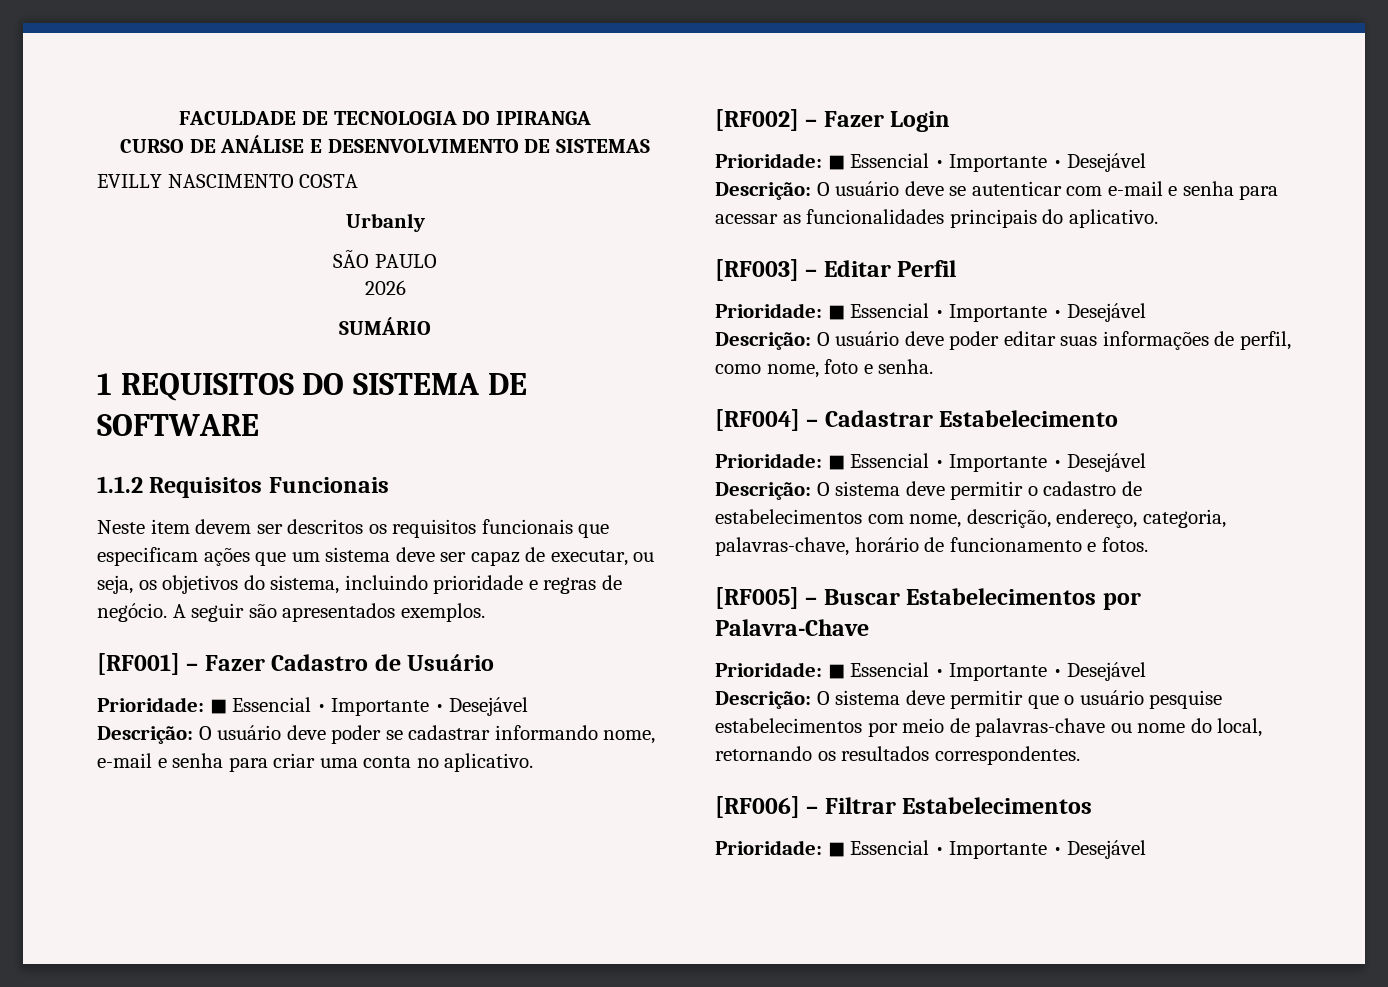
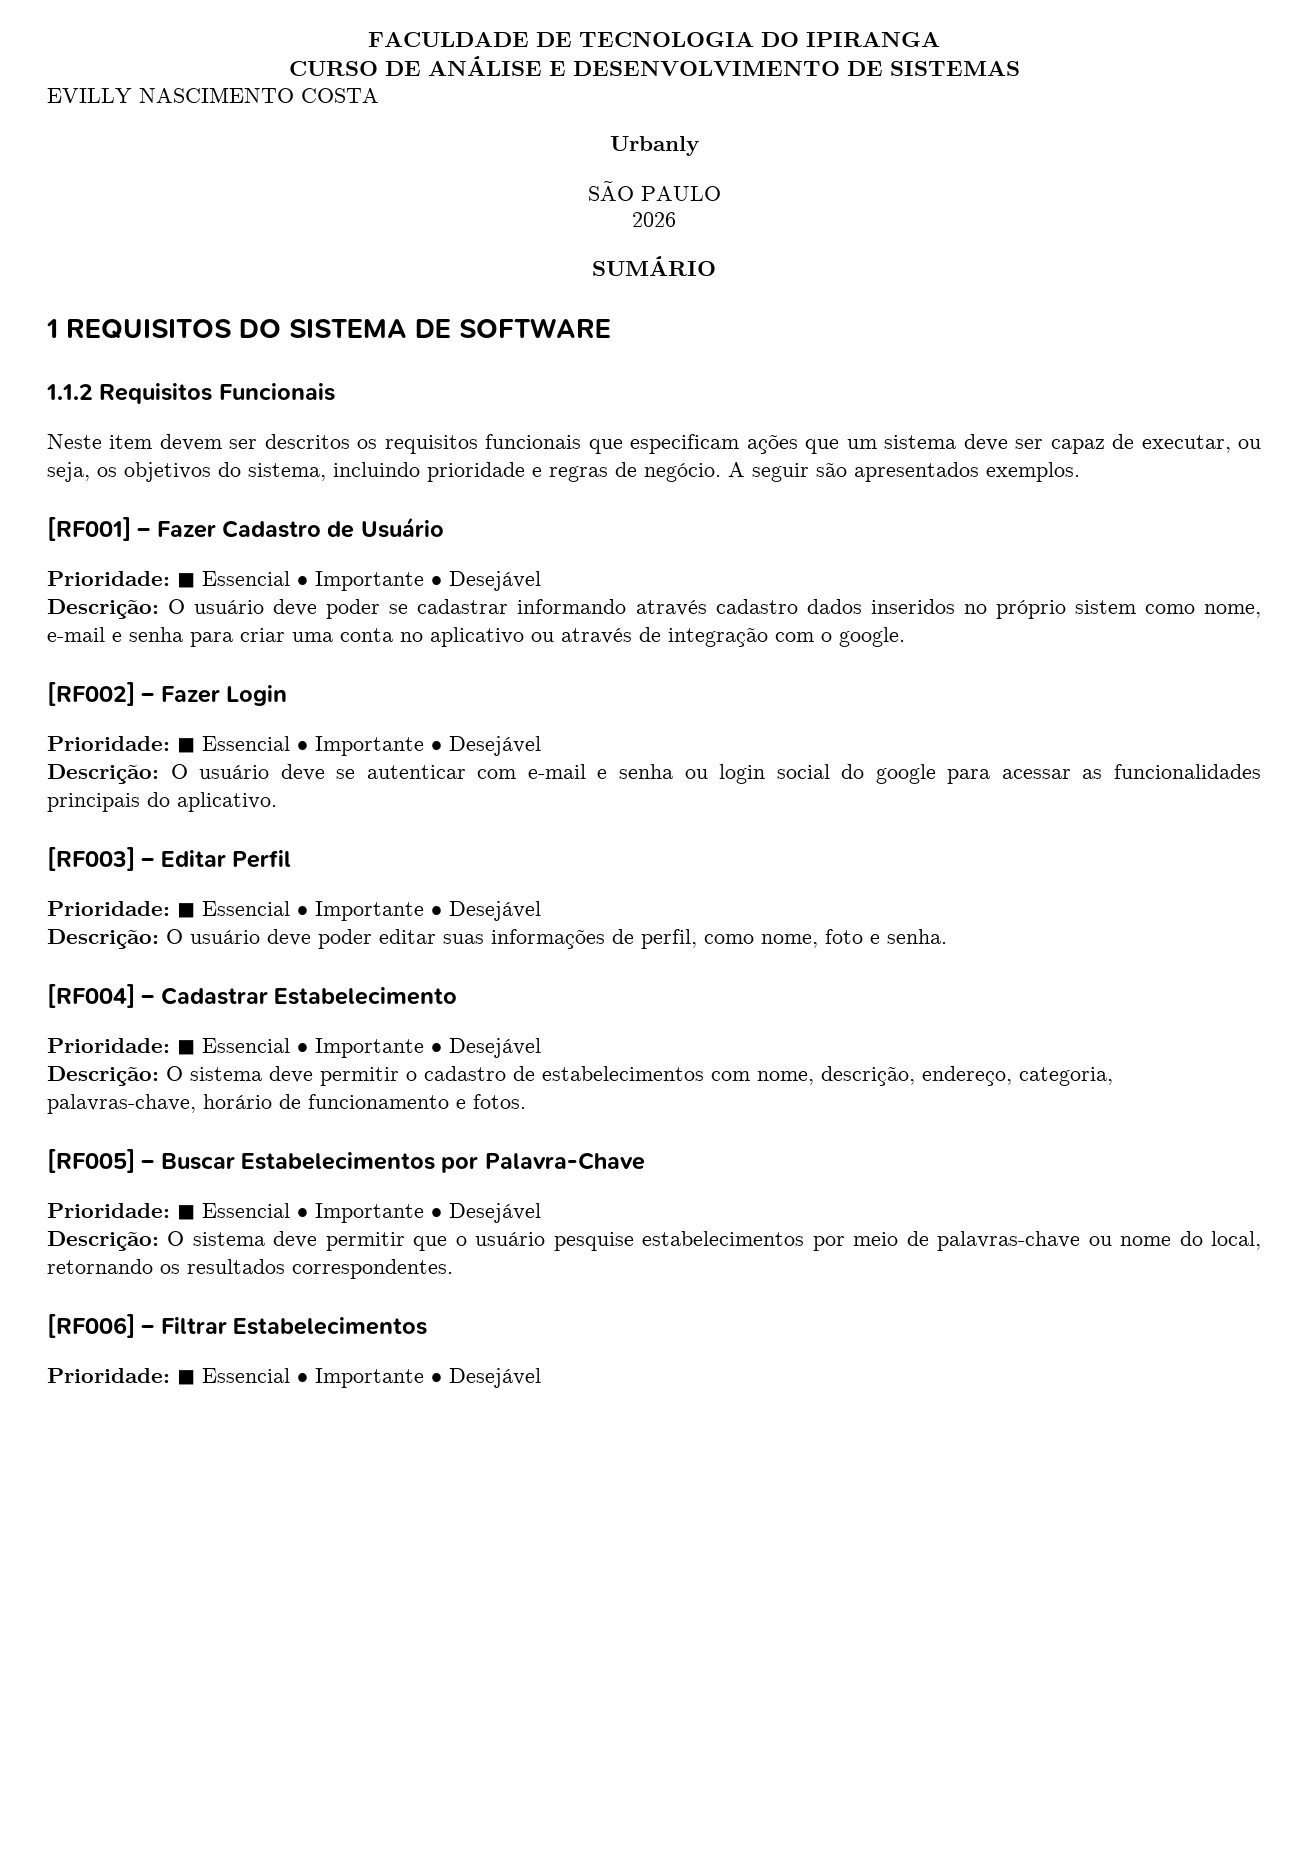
(598, 732) none -> [635,599,1195,619] através cadastro dados inseridos no próprio sistem como
[444,753,534,772] aplicativo. -> [430,627,905,647] aplicativo ou através de integração com o google.
(1234, 188) none -> [684,764,936,784] ou login social do google

